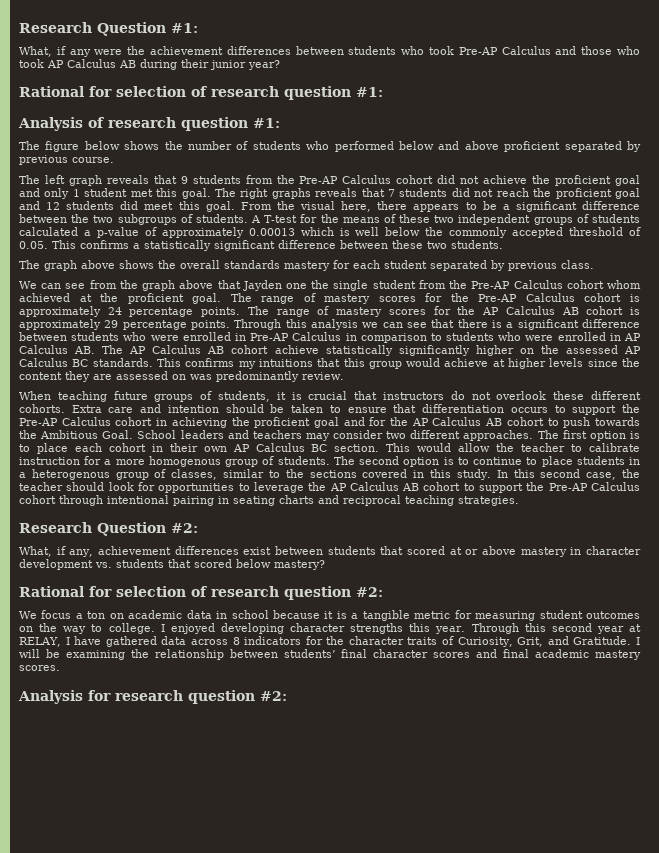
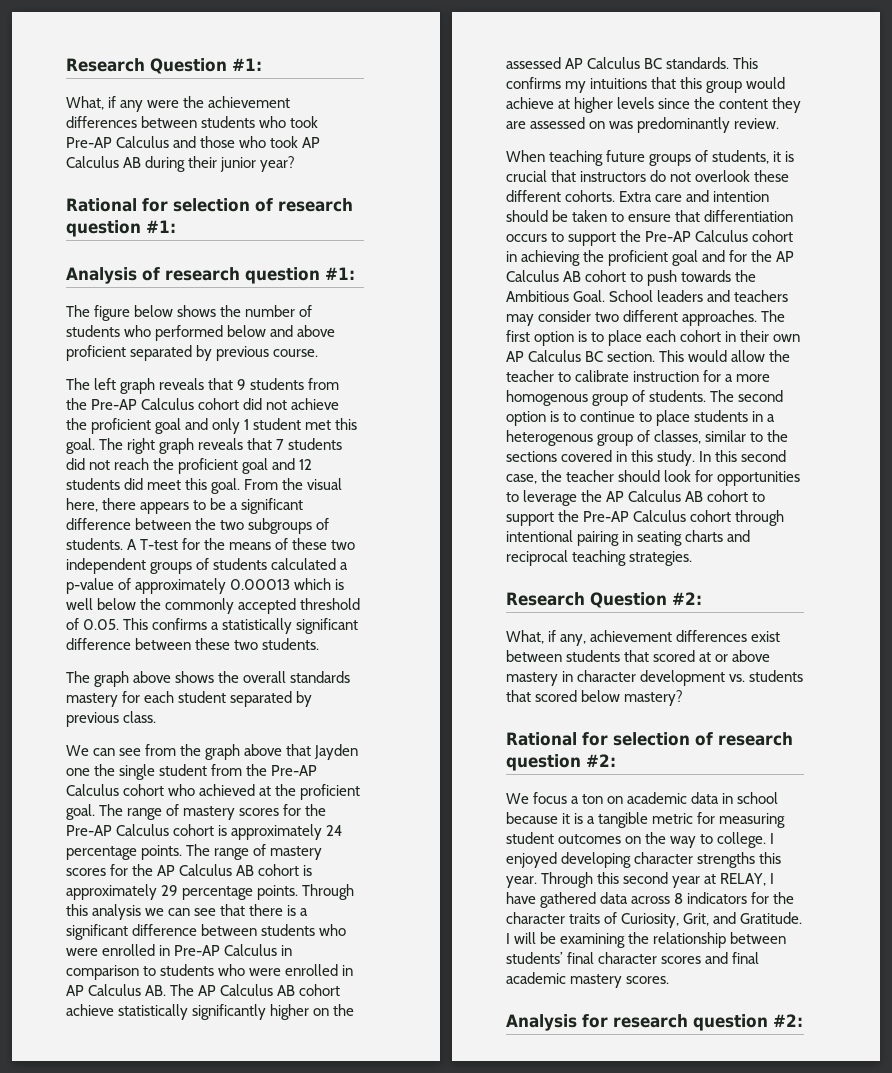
[271,188,311,199] graphs -> [159,438,195,454] graph
[607,280,641,289] whom -> [168,784,196,796] who

